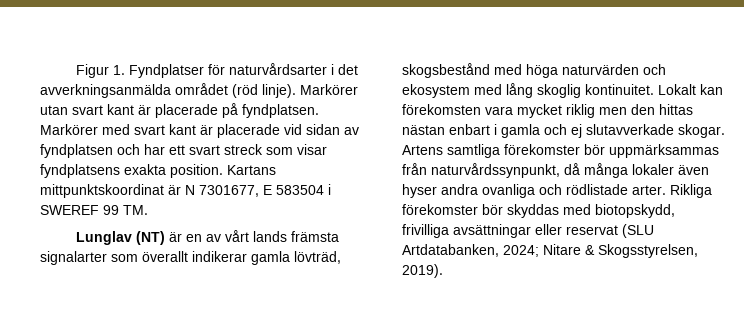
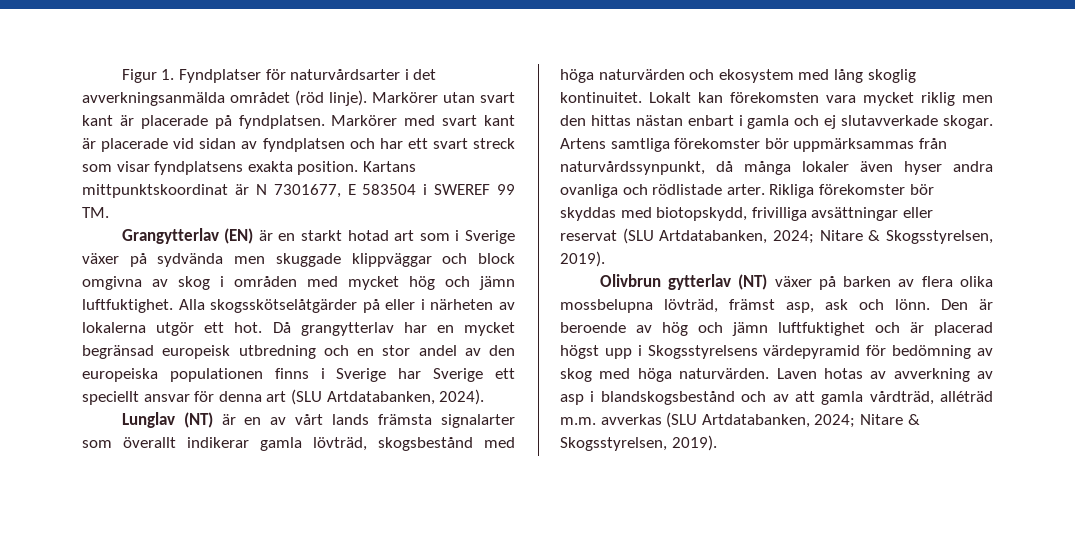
(148, 210) none -> [121,228,515,244] [82,253,515,267] [82,276,515,290] [82,299,515,313] [82,322,515,336] [82,345,515,359] [82,368,515,382] [82,389,485,405] // Grangytterlav (EN) är en starkt hotad art som i Sverige växer på sydvända men skuggade klippväggar och block omgivna av skog i områden med mycket hög och jämn luftfuktighet. Alla skogsskötselåtgärder på eller i närheten av lokalerna utgör ett hot. Då grangytterlav har en mycket begränsad europeisk utbredning och en stor andel av den europeiska populationen finns i Sverige har Sverige ett speciellt ansvar för denna art (SLU Artdatabanken, 2024).
(443, 271) none -> [599,274,993,290] [560,299,993,313] [560,322,993,336] [560,345,993,359] [560,368,993,382] [560,391,993,405] [560,412,920,428] [560,435,717,451] // Olivbrun gytterlav (NT) växer på barken av flera olika mossbelupna lövträd, främst asp, ask och lönn. Den är beroende av hög och jämn luftfuktighet och är placerad högst upp i Skogsstyrelsens värdepyramid för bedömning av skog med höga naturvärden. Laven hotas av avverkning av asp i blandskogsbestånd och av att gamla vårdträd, alléträd m.m. avverkas (SLU Artdatabanken, 2024; Nitare & Skogsstyrelsen, 2019).

